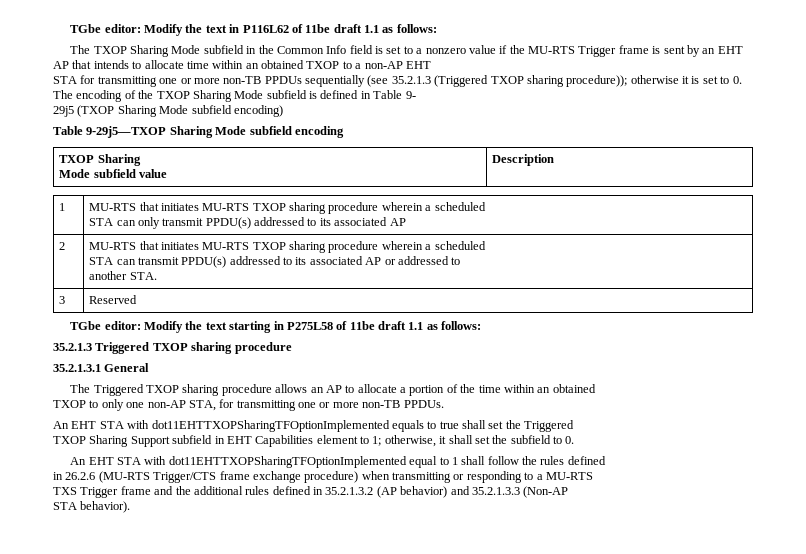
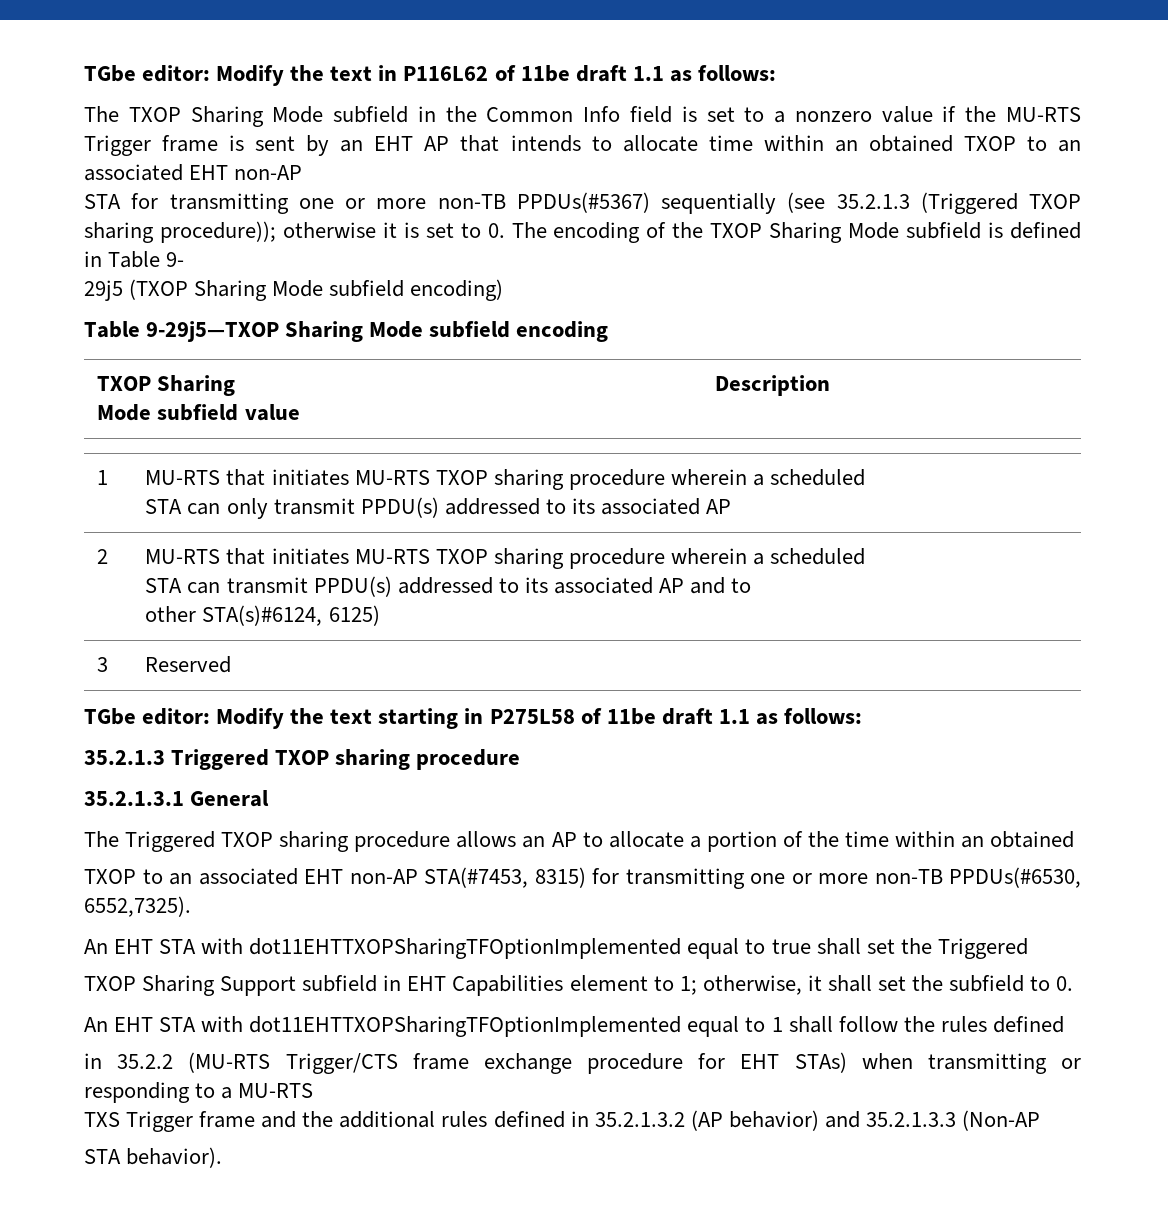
[355,61,431,69] a non-AP EHT -> [1057,140,1081,152] [84,164,303,181] an associated EHT non-AP
[264,76,302,84] PPDUs -> [516,192,650,213] PPDUs(#5367)
[384,256,449,265] or addressed -> [690,577,726,594] and
[89,271,157,280] another STA. -> [145,605,380,626] other STA(s)#6124, 6125)
[101,399,444,411] [53,420,424,432] only one non-AP STA, for transmitting one or more non-TB PPDUs. // An EHT STA with dot11EHTTXOPSharingTFOptionImplemented equals -> [169,867,1081,889] [84,896,191,917] [84,938,740,959] an associated EHT non-AP STA(#7453, 8315) for transmitting one or more non-TB PPDUs(#6530, 6552,7325). // An EHT STA with dot11EHTTXOPSharingTFOptionImplemented equal
[65,472,96,480] 26.2.6 -> [117,1054,174,1069] 35.2.2
[304,471,359,483] procedure) -> [587,1052,847,1074] procedure for EHT STAs)

